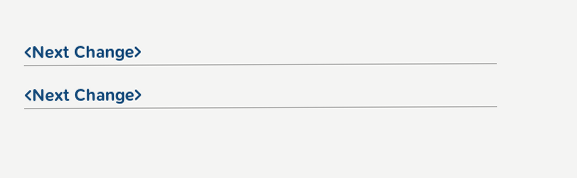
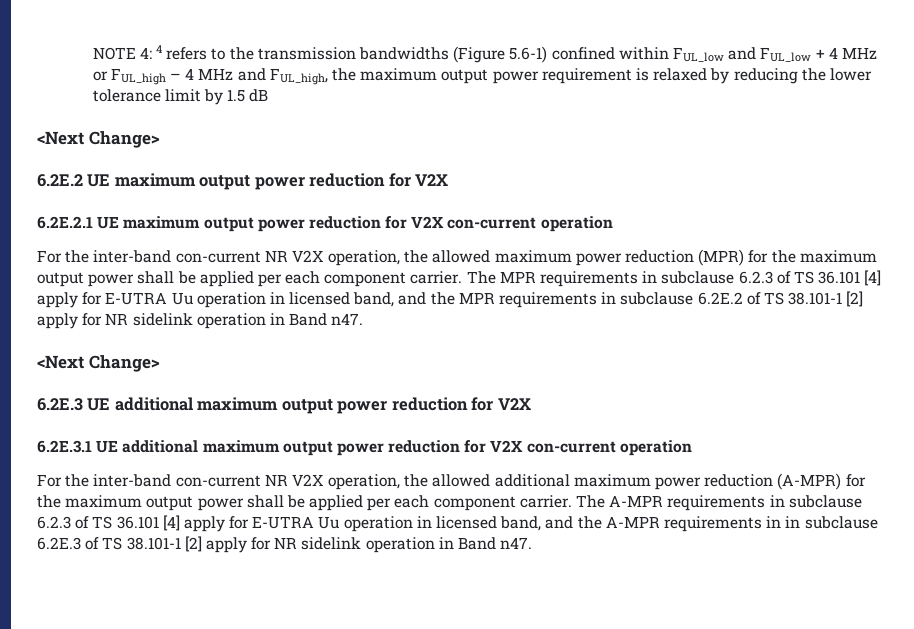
[23,44,142,61] [23,87,143,104] <Next Change> // <Next Change> -> [92,45,877,63] [92,68,872,85] [92,89,269,105] [37,131,160,148] [37,173,449,190] [37,216,613,232] [37,249,877,266] [37,270,882,287] [37,291,864,308] [37,313,364,329] [37,355,160,372] [37,397,531,414] [37,440,692,456] [37,473,866,490] [37,495,862,511] [37,515,878,532] [37,536,533,553] NOTE 4: 4 refers to the transmission bandwidths (Figure 5.6-1) confined within FUL_low and FUL_low + 4 MHz or FUL_high – 4 MHz and FUL_high, the maximum output power requirement is relaxed by reducing the lower tolerance limit by 1.5 dB // <Next Change> // 6.2E.2 UE maximum output power reduction for V2X // 6.2E.2.1 UE maximum output power reduction for V2X con-current operation // For the inter-band con-current NR V2X operation, the allowed maximum power reduction (MPR) for the maximum output power shall be applied per each component carrier. The MPR requirements in subclause 6.2.3 of TS 36.101 [4] apply for E-UTRA Uu operation in licensed band, and the MPR requirements in subclause 6.2E.2 of TS 38.101-1 [2] apply for NR sidelink operation in Band n47. // <Next Change> // 6.2E.3 UE additional maximum output power reduction for V2X // 6.2E.3.1 UE additional maximum output power reduction for V2X con-current operation // For the inter-band con-current NR V2X operation, the allowed additional maximum power reduction (A-MPR) for the maximum output power shall be applied per each component carrier. The A-MPR requirements in subclause 6.2.3 of TS 36.101 [4] apply for E-UTRA Uu operation in licensed band, and the A-MPR requirements in in subclause 6.2E.3 of TS 38.101-1 [2] apply for NR sidelink operation in Band n47.

